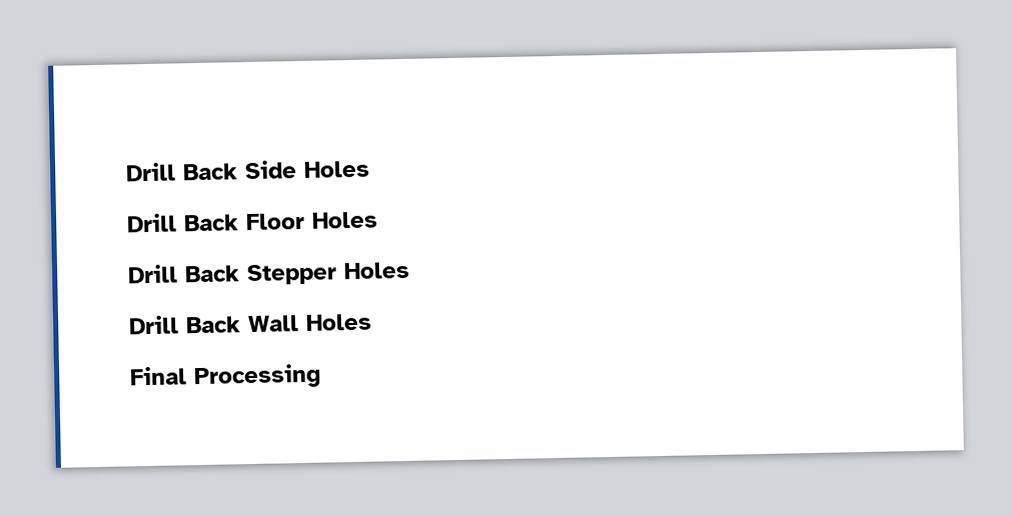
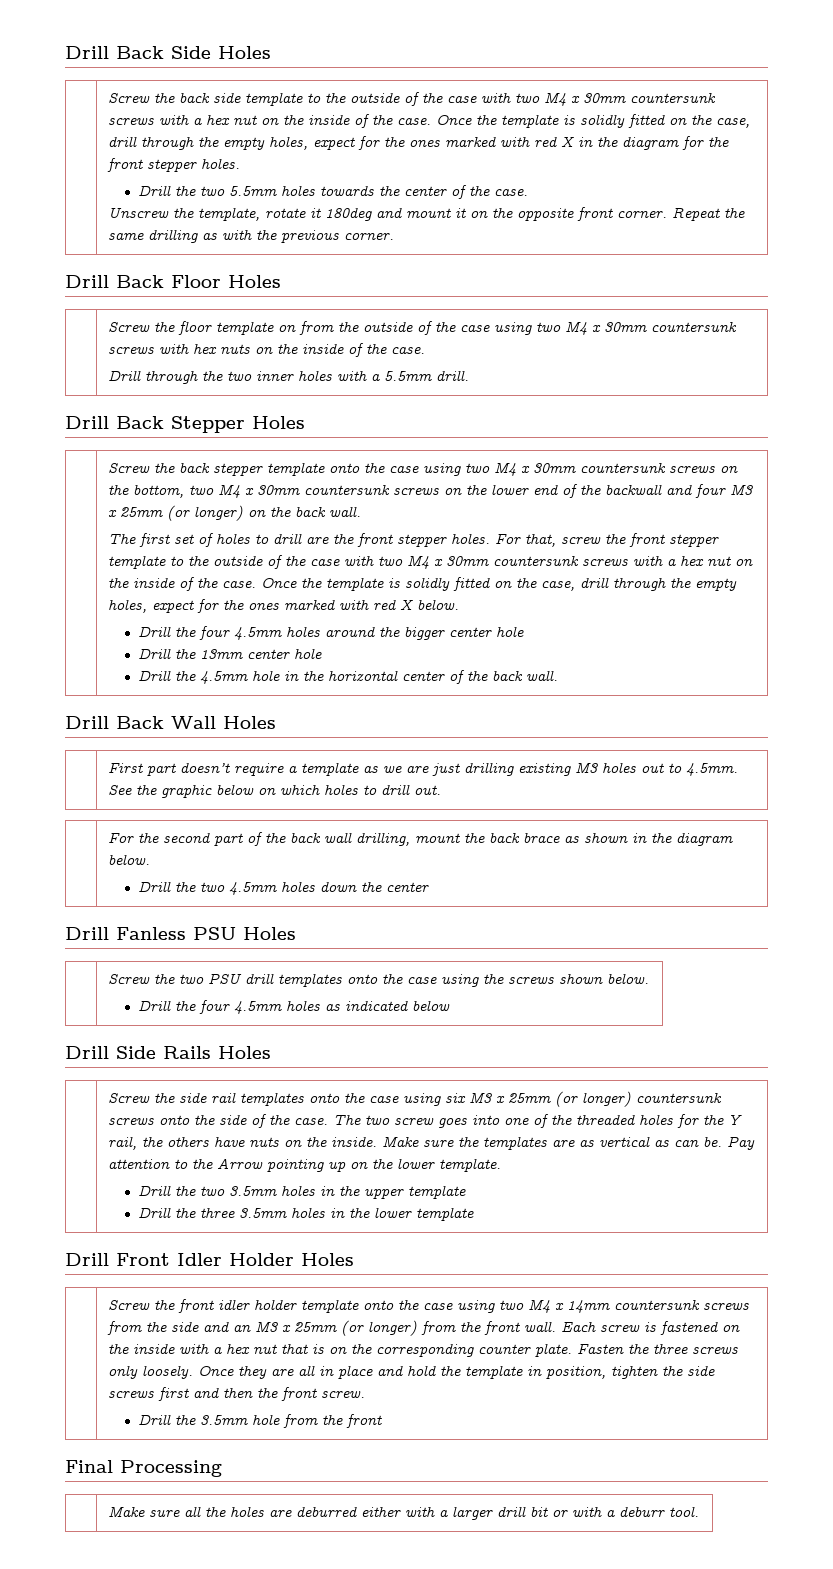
[127,211,378,233] [128,261,410,286] [129,313,372,335] [130,363,321,390] // Drill Back Floor Holes // Drill Back Stepper Holes // Drill Back Wall Holes // Final Processing -> [107,92,716,106] [107,114,750,128] [107,136,729,150] [106,158,240,172] [138,185,529,199] [107,207,745,221] [107,229,394,243] [65,275,281,288] [107,321,737,335] [107,343,425,357] [107,370,469,384] [65,416,305,433] [107,462,738,476] [107,484,753,498] [107,505,361,521] [107,533,719,547] [107,555,753,569] [107,577,737,591] [107,599,459,613] [138,626,525,640] [138,648,323,659] [138,670,559,684] [65,716,276,729] [107,762,738,776] [107,784,441,798] [107,832,733,846] [107,854,150,865] [138,881,430,895] [65,927,296,940] [107,973,649,987] [138,1000,451,1014] [65,1046,271,1059] [107,1091,722,1107] [107,1114,742,1128] [107,1136,755,1150] [107,1158,501,1172] [138,1185,467,1199] [138,1207,475,1221] [65,1253,354,1266] [107,1299,749,1313] [106,1320,740,1336] [107,1343,738,1357] [107,1365,715,1379] [107,1387,365,1401] [138,1414,383,1428] [65,1460,222,1477] [107,1506,699,1520] // | Screw the back side template to the outside of the case with two M4 x 30mm countersunk screws with a hex nut on the inside of the case. Once the template is solidly fitted on the case, drill through the empty holes, expect for the ones marked with red X in the diagram for the front stepper holes. // Drill the two 5.5mm holes towards the center of the case. // Unscrew the template, rotate it 180deg and mount it on the opposite front corner. Repeat the same drilling as with the previous corner. // Drill Back Floor Holes // | Screw the floor template on from the outside of the case using two M4 x 30mm countersunk screws with hex nuts on the inside of the case. // Drill through the two inner holes with a 5.5mm drill. // Drill Back Stepper Holes // | Screw the back stepper template onto the case using two M4 x 30mm countersunk screws on the bottom, two M4 x 30mm countersunk screws on the lower end of the backwall and four M3 x 25mm (or longer) on the back wall. // The first set of holes to drill are the front stepper holes. For that, screw the front stepper template to the outside of the case with two M4 x 30mm countersunk screws with a hex nut on the inside of the case. Once the template is solidly fitted on the case, drill through the empty holes, expect for the ones marked with red X below. // Drill the four 4.5mm holes around the bigger center hole // Drill the 13mm center hole // Drill the 4.5mm hole in the horizontal center of the back wall. // Drill Back Wall Holes // | First part doesn’t require a template as we are just drilling existing M3 holes out to 4.5mm. See the graphic below on which holes to drill out. // | For the second part of the back wall drilling, mount the back brace as shown in the diagram below. // Drill the two 4.5mm holes down the center // Drill Fanless PSU Holes // | Screw the two PSU drill templates onto the case using the screws shown below. // Drill the four 4.5mm holes as indicated below // Drill Side Rails Holes // | Screw the side rail templates onto the case using six M3 x 25mm (or longer) countersunk screws onto the side of the case. The two screw goes into one of the threaded holes for the Y rail, the others have nuts on the inside. Make sure the templates are as vertical as can be. Pay attention to the Arrow pointing up on the lower template. // Drill the two 3.5mm holes in the upper template // Drill the three 3.5mm holes in the lower template // Drill Front Idler Holder Holes // | Screw the front idler holder template onto the case using two M4 x 14mm countersunk screws from the side and an M3 x 25mm (or longer) from the front wall. Each screw is fastened on the inside with a hex nut that is on the corresponding counter plate. Fasten the three screws only loosely. Once they are all in place and hold the template in position, tighten the side screws first and then the front screw. // Drill the 3.5mm hole from the front // Final Processing // | Make sure all the holes are deburred either with a larger drill bit or with a deburr tool.

